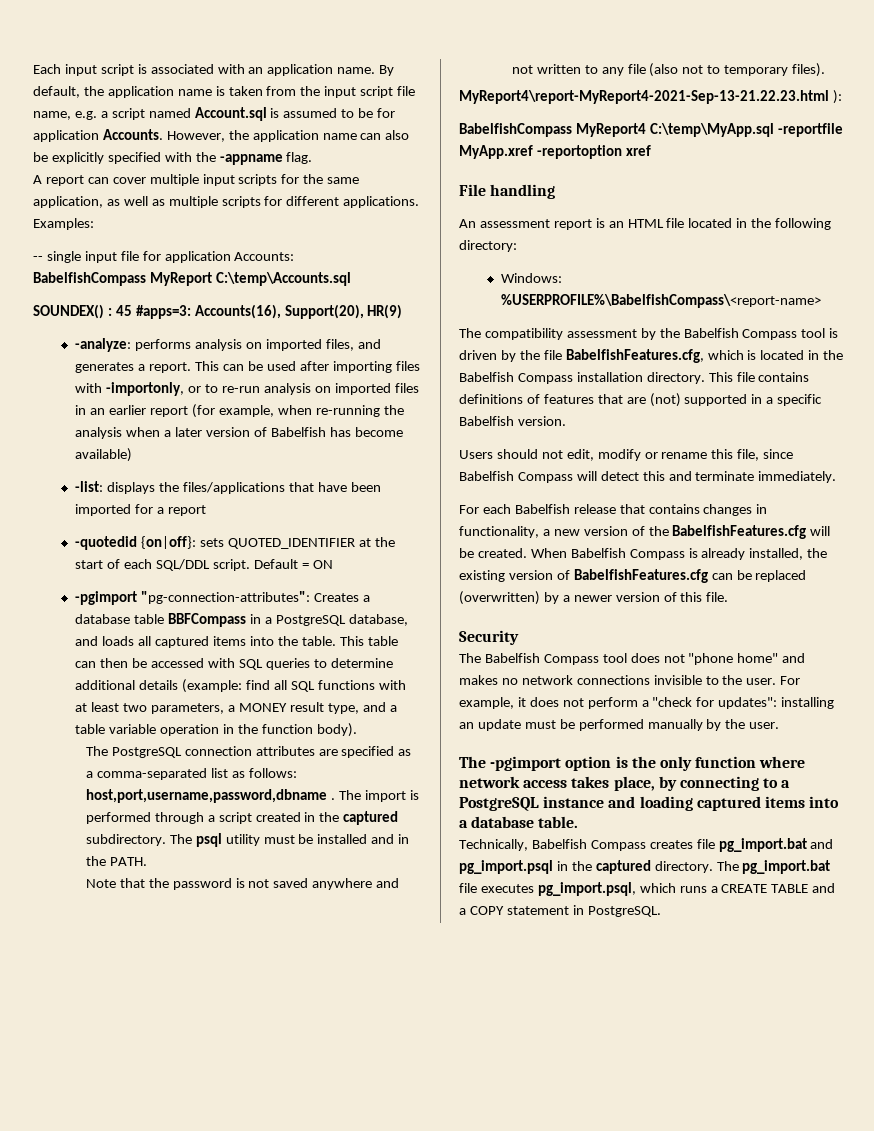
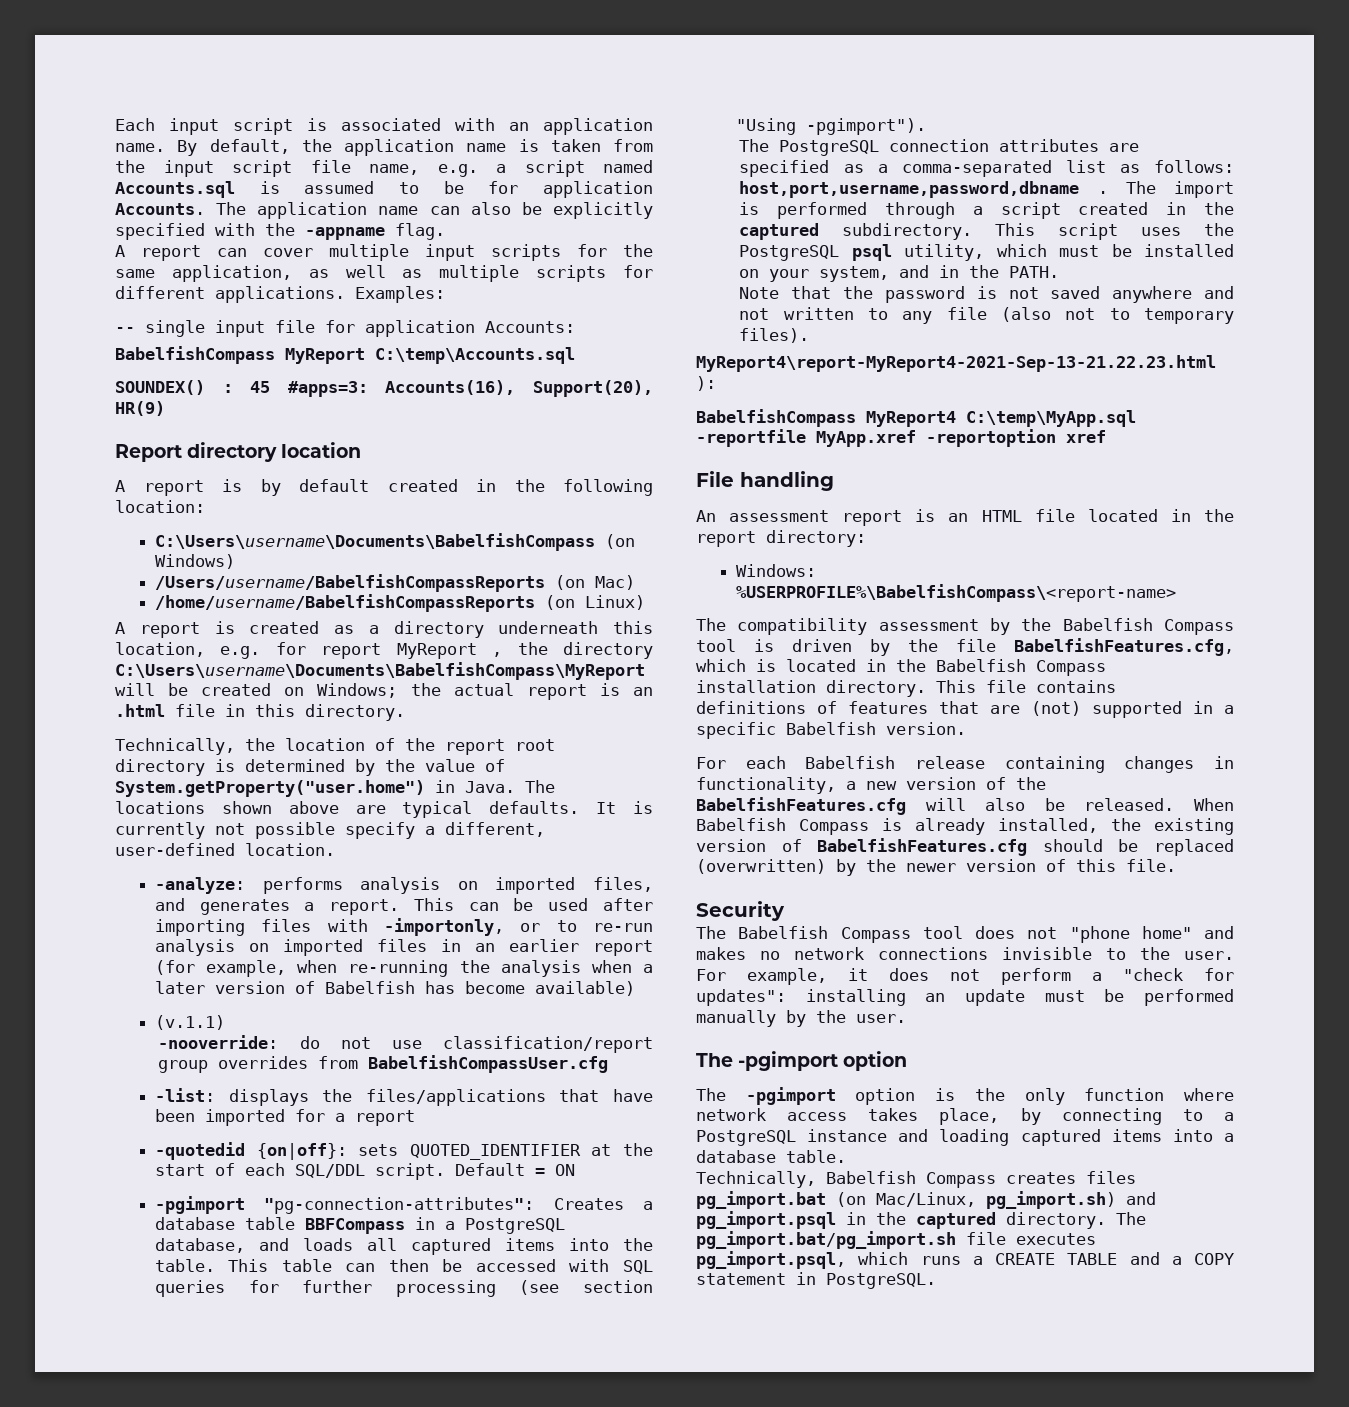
[194,107,267,121] Account.sql -> [115,181,235,198] Accounts.sql
[166,130,249,142] However, the -> [216,202,247,215] The
(403, 311) none -> [115,442,362,462] [115,479,653,496] [115,500,205,513] [154,533,635,551] [154,554,235,569] [154,574,635,592] [154,594,645,612] [115,621,653,638] [115,642,653,659] [115,662,645,680] [115,683,653,700] [115,704,405,721] [115,738,555,755] [115,759,505,776] [115,780,555,797] [115,801,653,818] [115,822,545,839] [115,843,335,856] // Report directory location // A report is by default created in the following location: // C:\Users\username\Documents\BabelfishCompass (on Windows) // /Users/username/BabelfishCompassReports (on Mac) // /home/username/BabelfishCompassReports (on Linux) // A report is created as a directory underneath this location, e.g. for report MyReport , the directory C:\Users\username\Documents\BabelfishCompass\MyReport will be created on Windows; the actual report is an .html file in this directory. // Technically, the location of the report root directory is determined by the value of System.getProperty("user.home") in Java. The locations shown above are typical defaults. It is currently not possible specify a different, user-defined location.
(133, 455) none -> [154,1015,225,1030] [158,1035,653,1053] [158,1055,609,1073] // (v.1.1) // -nooverride: do not use classification/report group overrides from BabelfishCompassUser.cfg
[313,658,393,668] [75,679,406,693] [75,702,397,714] [75,723,357,737] to determine additional details (example: find all SQL functions with at least two parameters, a MONEY result type, and a table variable operation in the function body). -> [248,1280,653,1297] [735,118,926,135] for further processing (see section "Using -pgimport").
[169,833,368,847] The psql utility must be installed -> [995,223,1234,240] [739,244,1234,261] [739,266,890,282] This script uses the PostgreSQL psql utility, which must be installed on your system,
[775,218,832,230] following -> [696,531,756,547] report
[459,449,794,461] [459,471,837,483] // Users should not edit, modify or rename this file, since Babelfish Compass will detect this and terminate immediately. -> (966, 728) none
[619,504,700,514] that contains -> [1004,756,1105,773] containing
[459,548,527,558] be created. -> [985,798,1175,811] also be released.
[711,573,733,580] can -> [1042,839,1103,852] should
[562,595,570,602] a -> [866,859,896,872] the
(612, 763) none -> [696,1087,916,1105] // The -pgimport option
[696,838,807,852] file pg_import.bat -> [1086,1171,1136,1184] [696,1191,1116,1209] files pg_import.bat (on Mac/Linux, pg_import.sh)
[742,860,831,874] pg_import.bat -> [696,1231,956,1249] pg_import.bat/pg_import.sh

